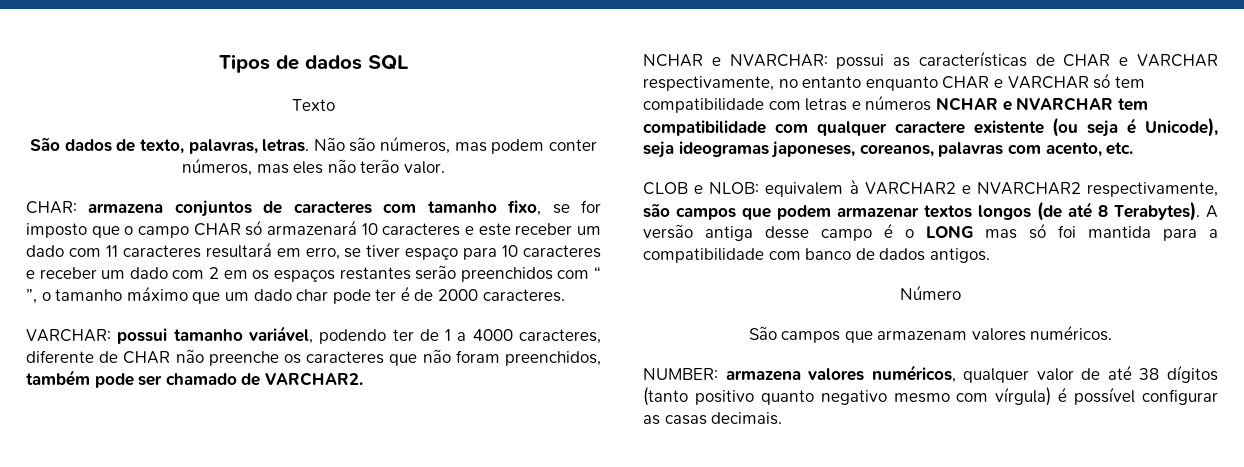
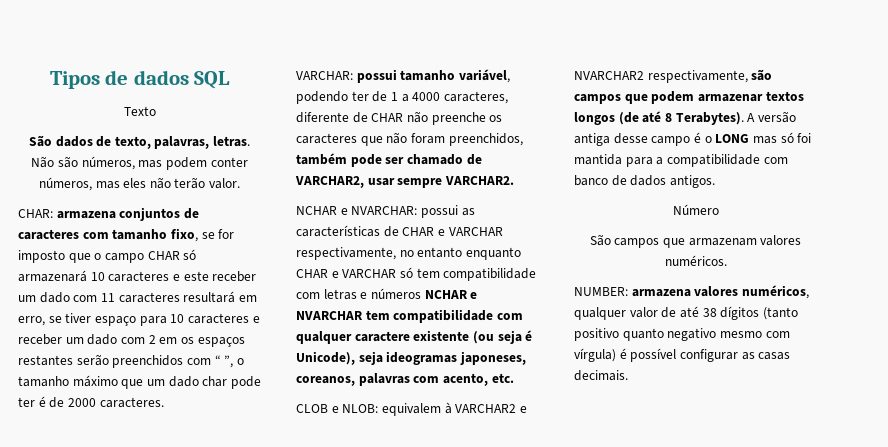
(261, 379) none -> [295,176,443,188] VARCHAR2, usar sempre

